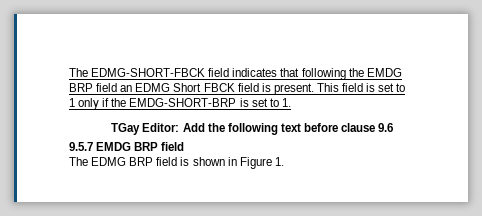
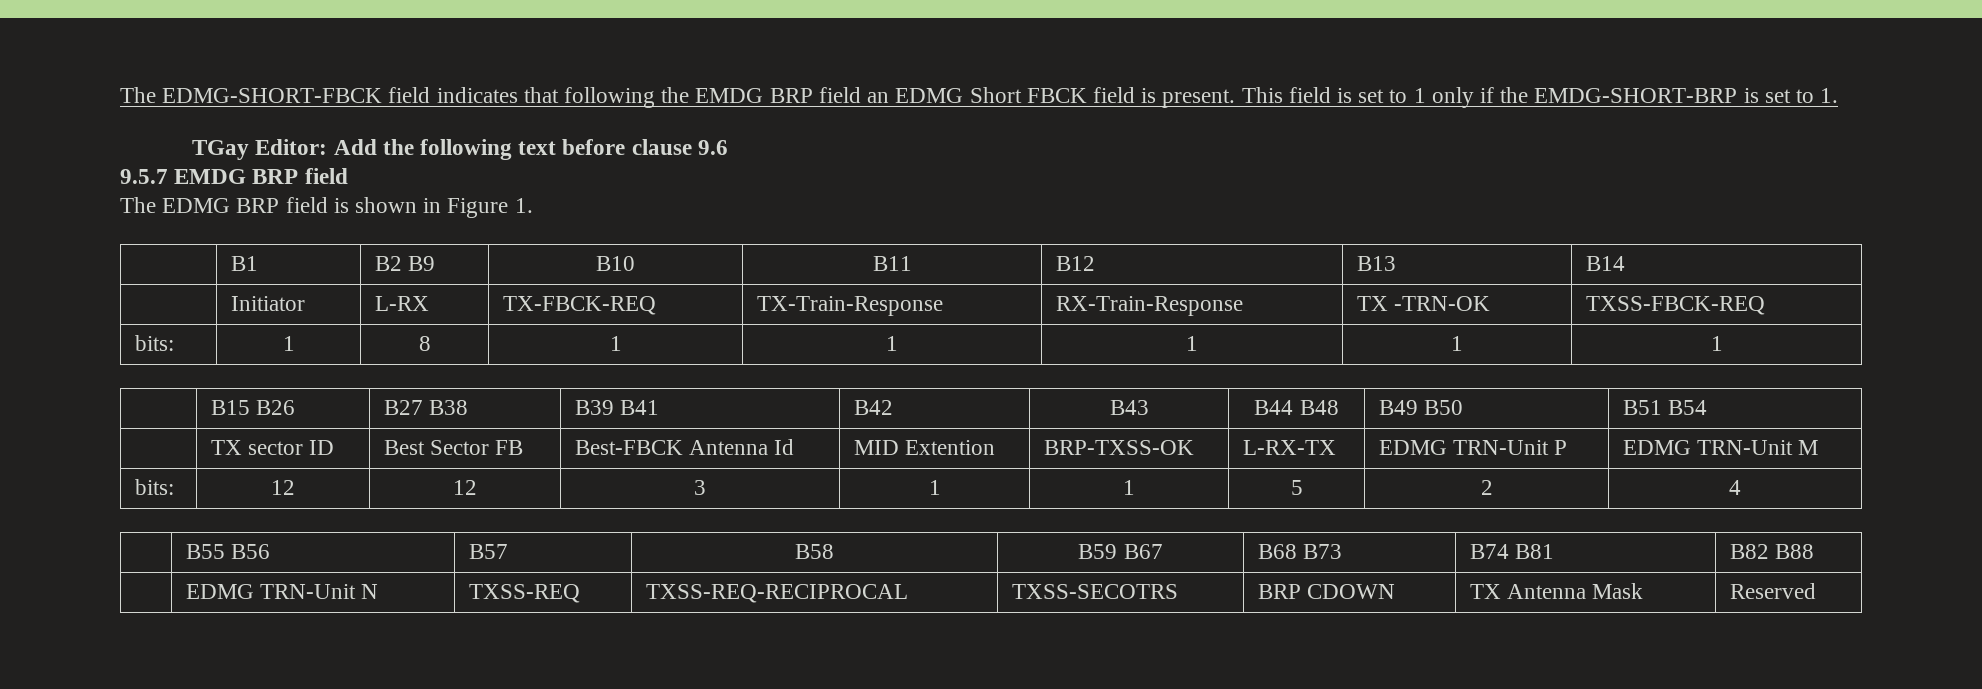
(284, 161) none -> [230,256,258,271] [374,256,436,271] [596,256,635,271] [872,256,912,271] [1055,256,1095,271] [1356,256,1396,271] [1585,256,1625,271] [230,296,305,311] [374,296,429,311] [502,296,656,315] [756,296,943,316] [1055,296,1243,316] [1356,296,1491,311] [1585,296,1765,315] [134,335,174,351] [282,336,295,351] [418,336,431,351] [609,336,622,351] [886,336,898,351] [1186,336,1198,351] [1451,336,1463,351] [1710,336,1723,351] [210,400,296,415] [383,400,469,415] [574,400,660,415] [853,400,893,415] [1109,400,1149,415] [1254,400,1339,415] [1378,400,1464,415] [1622,400,1708,415] [210,440,335,455] [383,440,524,455] [574,439,795,455] [853,440,996,455] [1043,440,1194,455] [1242,440,1336,455] [1378,440,1568,455] [1622,440,1819,455] [134,479,174,495] [271,480,295,495] [453,480,477,495] [694,480,706,495] [928,480,941,495] [1123,480,1135,495] [1290,480,1303,495] [1480,480,1493,495] [1729,480,1741,495] [185,544,271,559] [468,544,508,559] [795,544,834,559] [1078,544,1163,559] [1257,544,1343,559] [1469,544,1555,559] [1729,544,1815,559] [185,584,379,599] [468,584,580,603] [645,584,908,603] [1011,584,1178,599] [1257,584,1396,599] [1469,583,1644,599] [1729,583,1816,599] // | B1 | B2 B9 | B10 | B11 | B12 | B13 | B14 // | Initiator | L-RX | TX-FBCK-REQ | TX-Train-Response | RX-Train-Response | TX -TRN-OK | TXSS-FBCK-REQ // bits: | 1 | 8 | 1 | 1 | 1 | 1 | 1 // | B15 B26 | B27 B38 | B39 B41 | B42 | B43 | B44 B48 | B49 B50 | B51 B54 // | TX sector ID | Best Sector FB | Best-FBCK Antenna Id | MID Extention | BRP-TXSS-OK | L-RX-TX | EDMG TRN-Unit P | EDMG TRN-Unit M // bits: | 12 | 12 | 3 | 1 | 1 | 5 | 2 | 4 // | B55 B56 | B57 | B58 | B59 B67 | B68 B73 | B74 B81 | B82 B88 // | EDMG TRN-Unit N | TXSS-REQ | TXSS-REQ-RECIPROCAL | TXSS-SECOTRS | BRP CDOWN | TX Antenna Mask | Reserved

